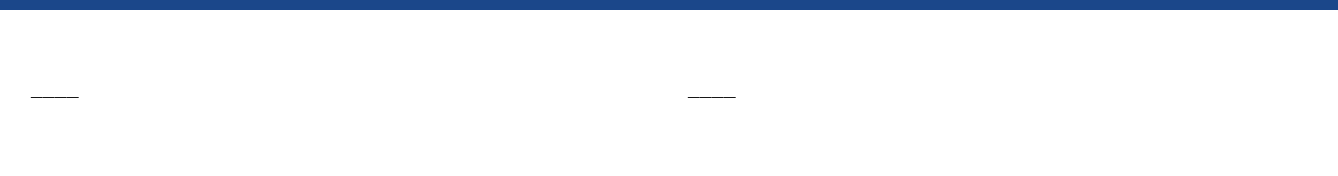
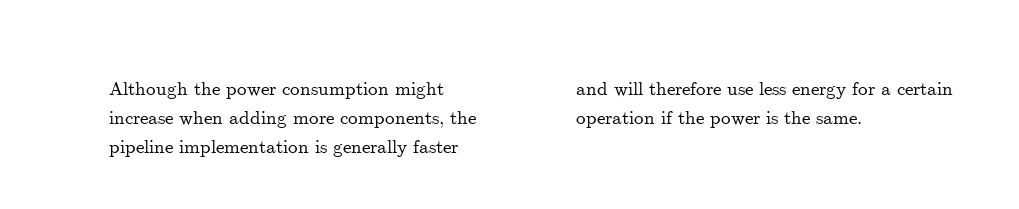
[30,95,79,98] [687,95,736,98] ____ // ____ -> [109,82,445,99] [109,111,477,128] [109,140,459,157] [576,82,954,99] [576,111,863,128] Although the power consumption might increase when adding more components, the pipeline implementation is generally faster and will therefore use less energy for a certain operation if the power is the same.

